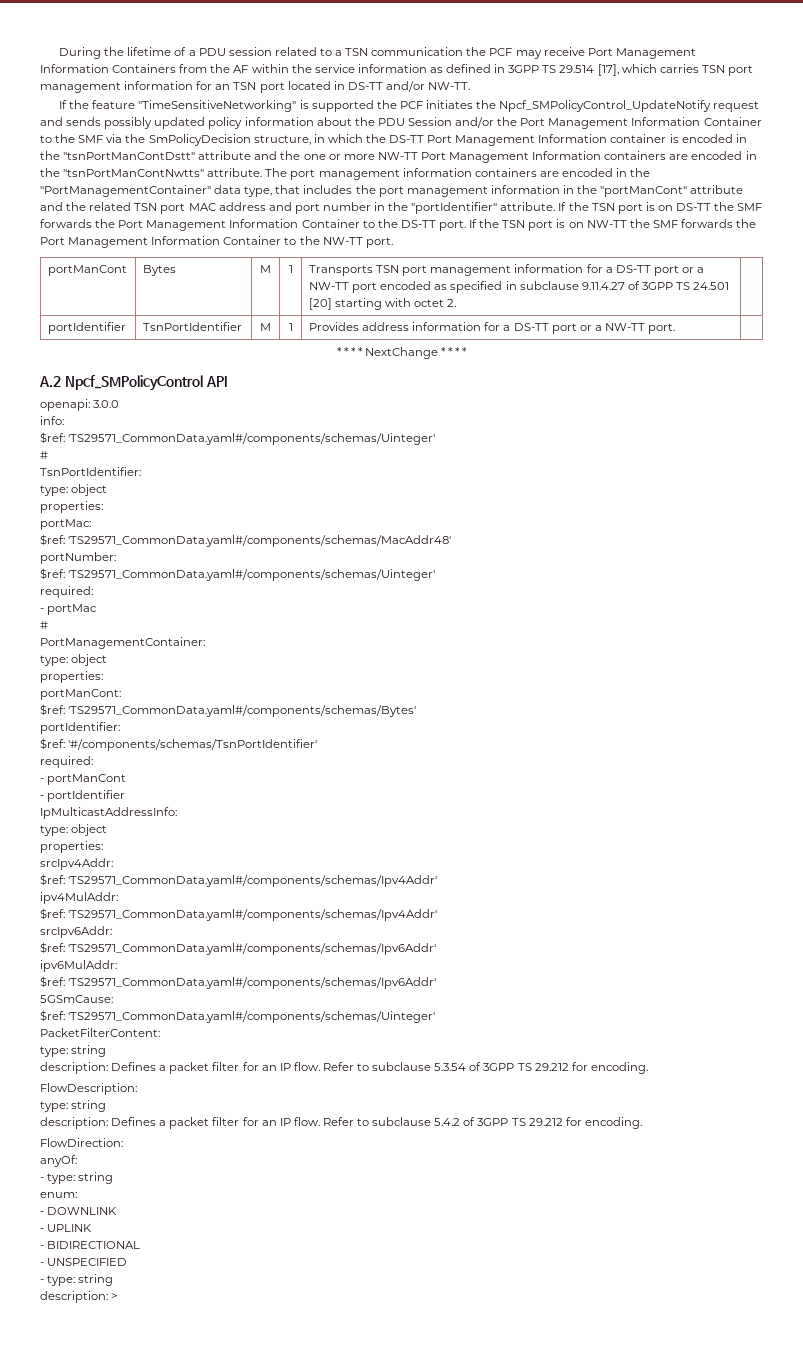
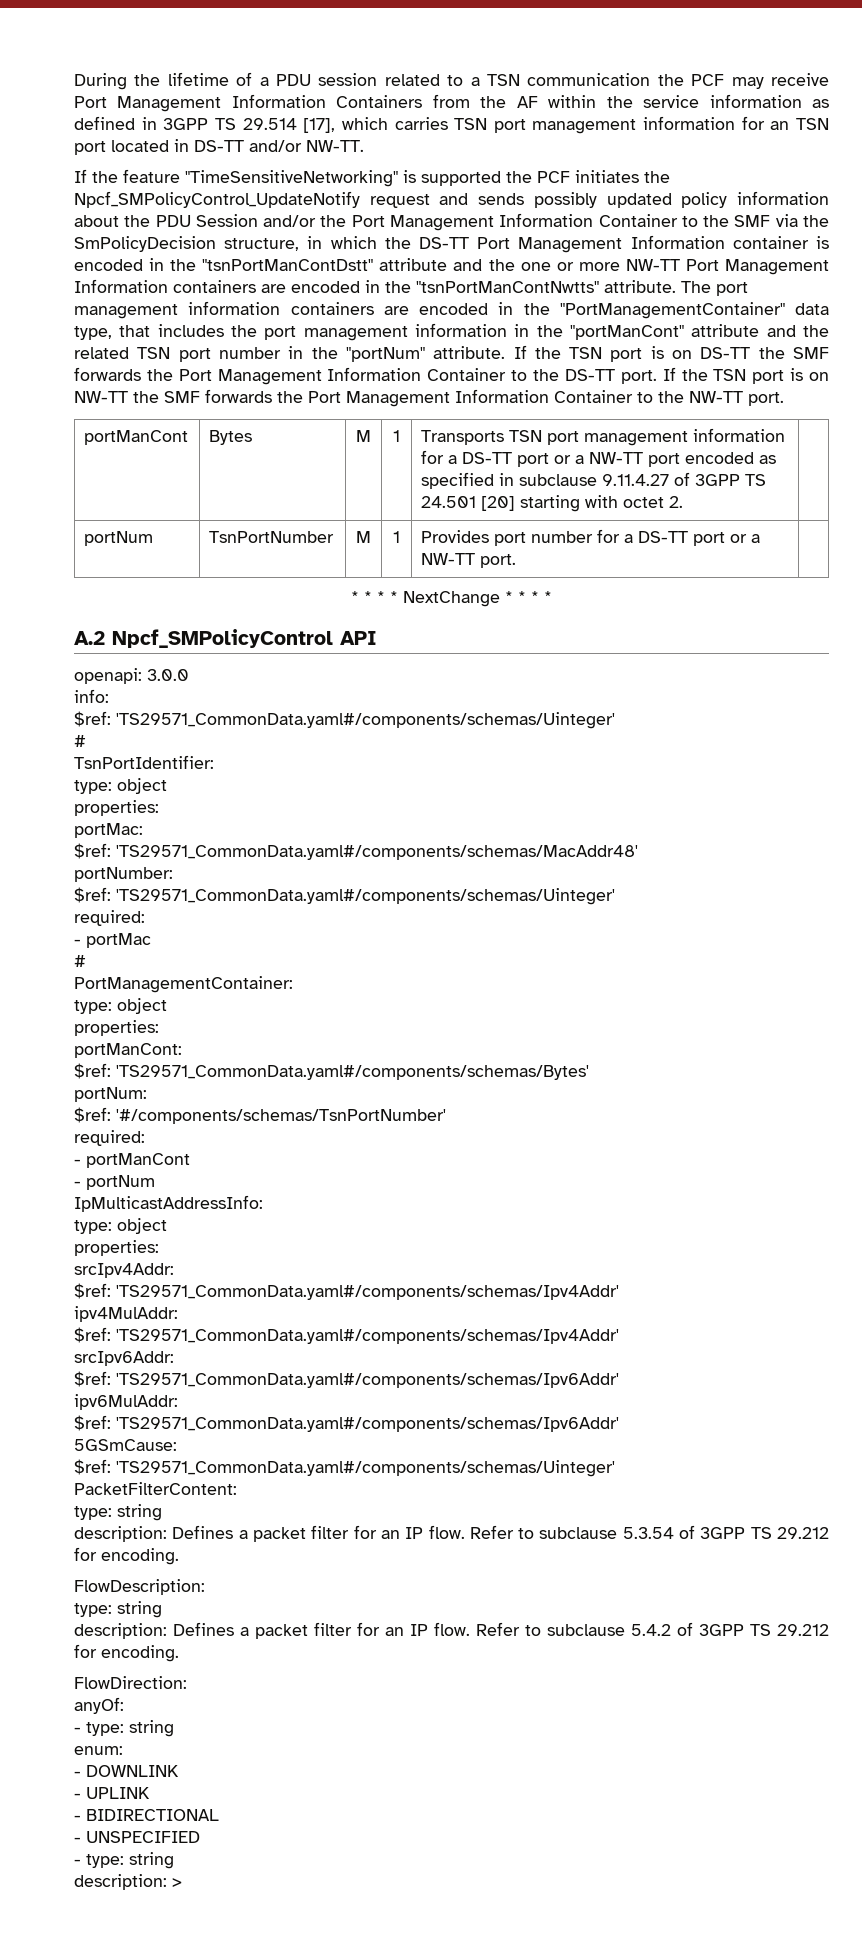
[188,202,320,214] MAC address and port -> (211, 355) none
[411,202,498,214] "portIdentifier" -> [345,347,425,362] "portNum"
[47,322,126,334] [142,322,242,331] portIdentifier | TsnPortIdentifier -> [84,531,154,546] [209,531,335,543] portNum | TsnPortNumber
[362,322,482,331] address information -> [494,531,594,546] port number
[40,722,120,734] [40,738,318,751] portIdentifier: // $ref: '#/components/schemas/TsnPortIdentifier' -> [74,1087,147,1102] [74,1107,446,1124] portNum: // $ref: '#/components/schemas/TsnPortNumber'
[47,790,126,802] portIdentifier -> [86,1175,155,1190] portNum

